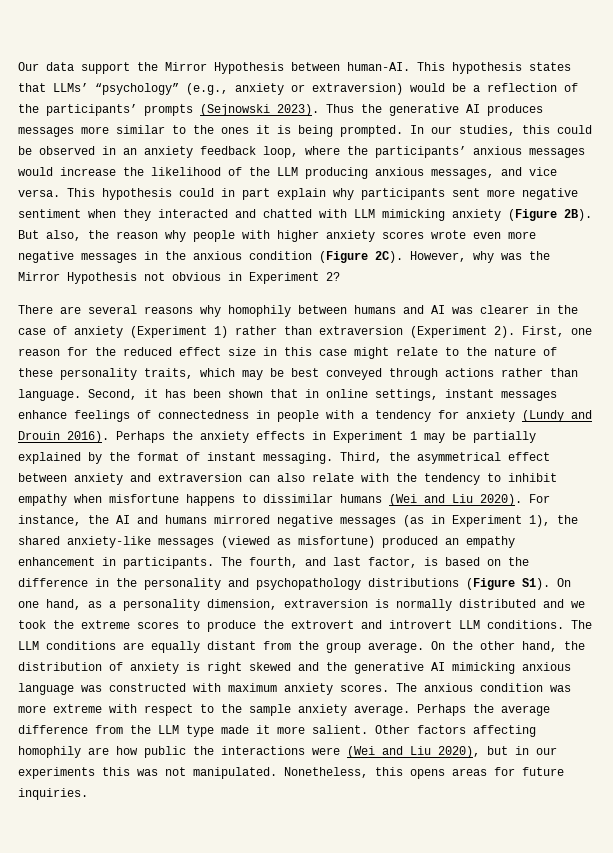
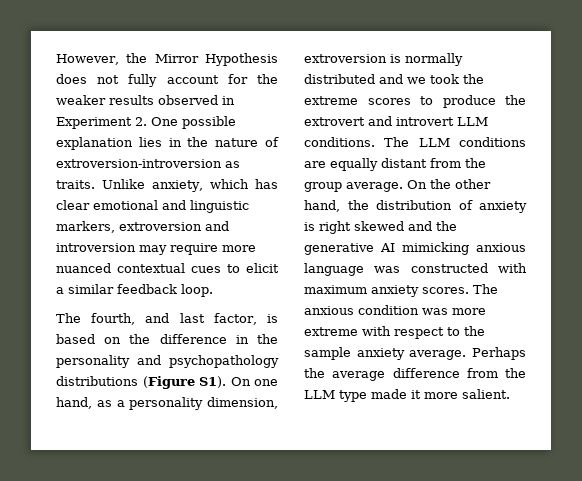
[18,62,571,74] [18,83,578,95] [18,104,543,116] [18,125,592,137] [18,146,585,158] [18,167,557,179] [18,188,578,200] [18,209,592,221] [18,230,536,242] [18,251,550,263] [18,272,340,284] [18,305,578,317] [18,326,592,338] [18,347,557,359] [18,368,578,380] [18,389,557,401] [18,410,592,422] [18,431,536,443] [18,452,550,464] [18,473,557,485] [18,494,550,506] [18,515,578,527] [18,536,515,548] [18,557,214,569] Our data support the Mirror Hypothesis between human-AI. This hypothesis states that LLMs’ “psychology” (e.g., anxiety or extraversion) would be a reflection of the participants’ prompts (Sejnowski 2023). Thus the generative AI produces messages more similar to the ones it is being prompted. In our studies, this could be observed in an anxiety feedback loop, where the participants’ anxious messages would increase the likelihood of the LLM producing anxious messages, and vice versa. This hypothesis could in part explain why participants sent more negative sentiment when they interacted and chatted with LLM mimicking anxiety (Figure 2B). But also, the reason why people with higher anxiety scores wrote even more negative messages in the anxious condition (Figure 2C). However, why was the Mirror Hypothesis not obvious in Experiment 2? // There are several reasons why homophily between humans and AI was clearer in the case of anxiety (Experiment 1) rather than extraversion (Experiment 2). First, one reason for the reduced effect size in this case might relate to the nature of these personality traits, which may be best conveyed through actions rather than language. Second, it has been shown that in online settings, instant messages enhance feelings of connectedness in people with a tendency for anxiety (Lundy and Drouin 2016). Perhaps the anxiety effects in Experiment 1 may be partially explained by the format of instant messaging. Third, the asymmetrical effect between anxiety and extraversion can also relate with the tendency to inhibit empathy when misfortune happens to dissimilar humans (Wei and Liu 2020). For instance, the AI and humans mirrored negative messages (as in Experiment 1), the shared anxiety-like messages (viewed as misfortune) produced an empathy enhancement in participants. -> [56,53,278,66] [56,74,278,87] [56,95,235,105] [56,116,236,129] [56,137,279,150] [56,159,240,168] [56,179,278,192] [56,200,249,213] [56,221,229,233] [56,243,256,255] [56,263,279,273] [56,284,213,297] However, the Mirror Hypothesis does not fully account for the weaker results observed in Experiment 2. One possible explanation lies in the nature of extroversion-introversion as traits. Unlike anxiety, which has clear emotional and linguistic markers, extroversion and introversion may require more nuanced contextual cues to elicit a similar feedback loop. //
[284,599,368,608] extraversion -> [304,54,387,63] extroversion
[375,725,536,737] [18,746,557,758] [18,767,564,779] [18,788,88,800] Other factors affecting homophily are how public the interactions were (Wei and Liu 2020), but in our experiments this was not manipulated. Nonetheless, this opens areas for future inquiries. -> (510, 394) none

